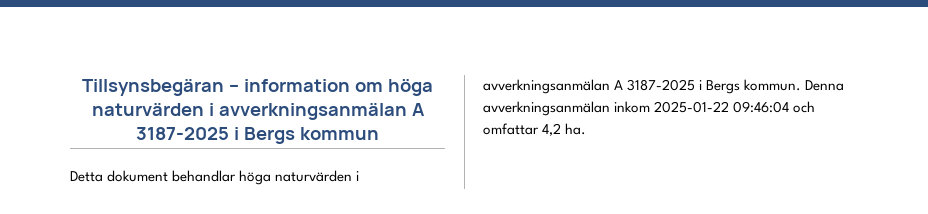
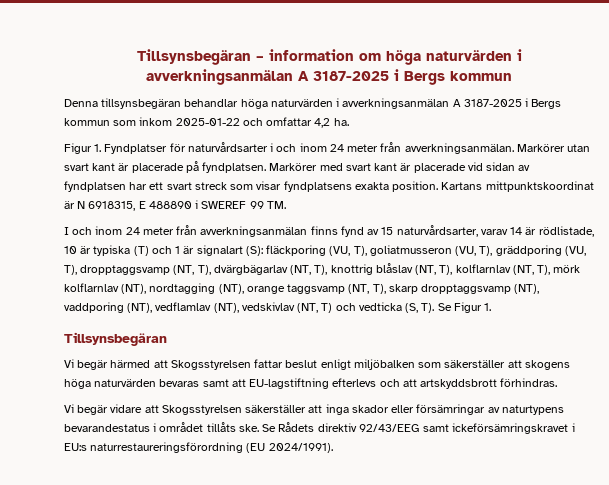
[70,170,169,182] Detta dokument -> [64,98,182,109] Denna tillsynsbegäran
[744,79,845,91] [483,101,610,116] kommun. Denna avverkningsanmälan -> [64,118,137,126] kommun som
[733,101,790,113] 09:46:04 -> (240, 122) none
(587, 129) none -> [64,142,591,154] [64,161,531,173] [64,181,594,192] [64,200,286,211] [64,225,594,237] [64,245,586,256] [64,263,581,275] [64,283,540,294] [64,302,492,313] [64,332,167,346] [64,359,570,370] [64,378,558,389] [64,404,564,415] [64,422,575,434] [64,442,333,453] // Figur 1. Fyndplatser för naturvårdsarter i och inom 24 meter från avverkningsanmälan. Markörer utan svart kant är placerade på fyndplatsen. Markörer med svart kant är placerade vid sidan av fyndplatsen har ett svart streck som visar fyndplatsens exakta position. Kartans mittpunktskoordinat är N 6918315, E 488890 i SWEREF 99 TM. // I och inom 24 meter från avverkningsanmälan finns fynd av 15 naturvårdsarter, varav 14 är rödlistade, 10 är typiska (T) och 1 är signalart (S): fläckporing (VU, T), goliatmusseron (VU, T), gräddporing (VU, T), dropptaggsvamp (NT, T), dvärgbägarlav (NT, T), knottrig blåslav (NT, T), kolflarnlav (NT, T), mörk kolflarnlav (NT), nordtagging (NT), orange taggsvamp (NT, T), skarp dropptaggsvamp (NT), vaddporing (NT), vedflamlav (NT), vedskivlav (NT, T) och vedticka (S, T). Se Figur 1. // Tillsynsbegäran // Vi begär härmed att Skogsstyrelsen fattar beslut enligt miljöbalken som säkerställer att skogens höga naturvärden bevaras samt att EU-lagstiftning efterlevs och att artskyddsbrott förhindras. // Vi begär vidare att Skogsstyrelsen säkerställer att inga skador eller försämringar av naturtypens bevarandestatus i området tillåts ske. Se Rådets direktiv 92/43/EEG samt ickeförsämringskravet i EU:s naturrestaureringsförordning (EU 2024/1991).

